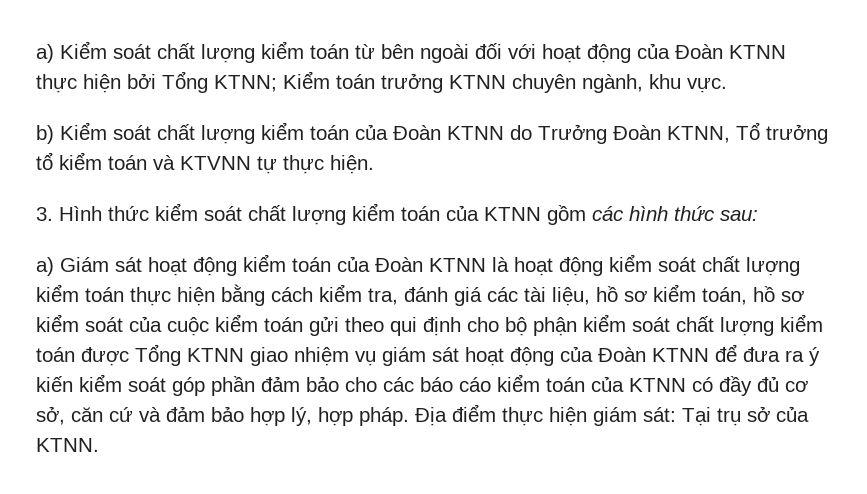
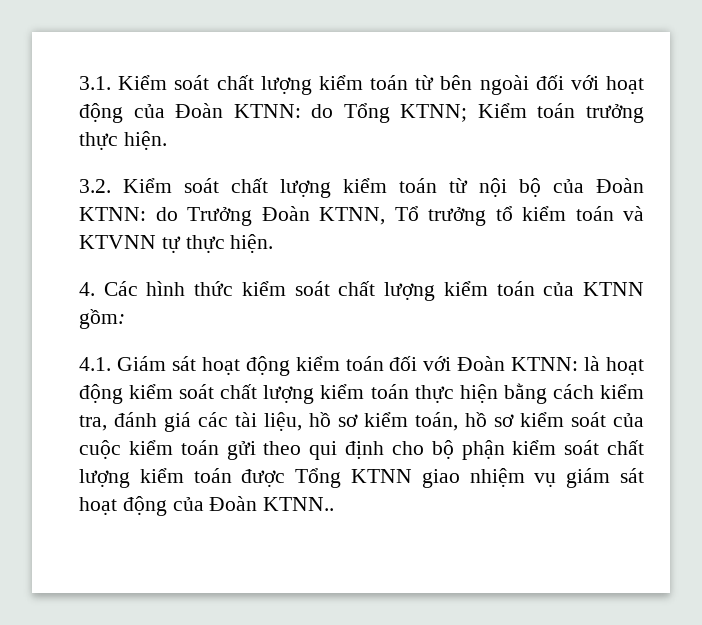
[36,44,54,63] a) -> [79,76,111,90] 3.1.
[729,45,786,59] [36,73,156,93] KTNN thực hiện bởi -> [233,104,334,118] KTNN: do
[449,74,727,93] [36,122,504,144] KTNN chuyên ngành, khu vực. // b) Kiểm soát chất lượng kiểm toán của Đoàn KTNN -> [79,131,167,150] [79,178,644,198] [79,207,146,221] thực hiện. // 3.2. Kiểm soát chất lượng kiểm toán từ nội bộ của Đoàn KTNN:
[36,206,102,221] 3. Hình -> [79,281,186,296] 4. Các hình
[547,205,758,225] [36,257,54,276] gồm các hình thức sau: // a) -> [79,309,125,329] [79,357,111,371] gồm: // 4.1.
[337,256,486,272] của Đoàn KTNN -> [389,356,579,371] đối với Đoàn KTNN:
[652,344,820,366] [36,374,808,396] [36,404,809,426] [36,438,99,452] KTNN để đưa ra ý kiến kiểm soát góp phần đảm bảo cho các báo cáo kiểm toán của KTNN có đầy đủ cơ sở, căn cứ và đảm bảo hợp lý, hợp pháp. Địa điểm thực hiện giám sát: Tại trụ sở của KTNN. -> [263,497,335,511] KTNN..

